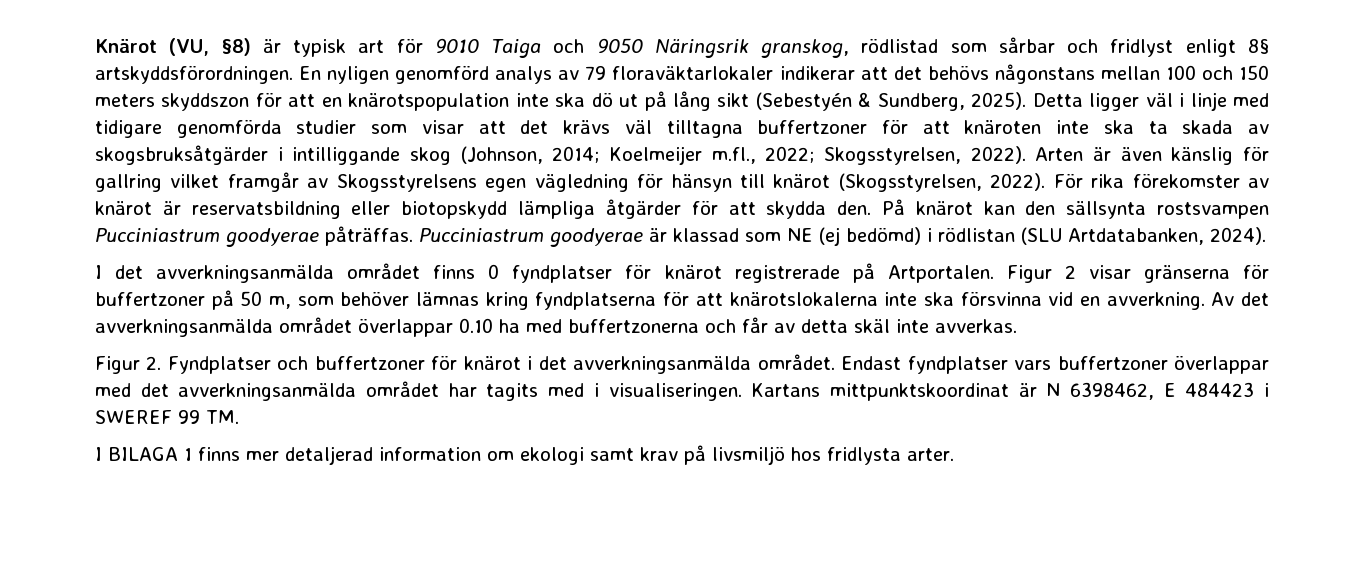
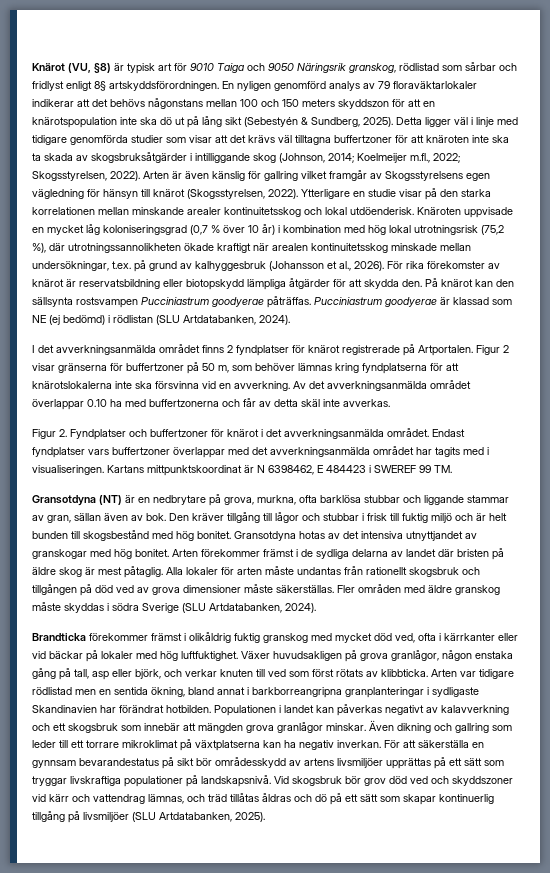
(1046, 182) none -> [301,188,491,200] [32,207,513,218] [32,224,504,235] [32,243,471,253] [32,260,384,272] Ytterligare en studie visar på den starka korrelationen mellan minskande arealer kontinuitetsskog och lokal utdöenderisk. Knäroten uppvisade en mycket låg koloniseringsgrad (0,7 % över 10 år) i kombination med hög lokal utrotningsrisk (75,2 %), där utrotningssannolikheten ökade kraftigt när arealen kontinuitetsskog minskade mellan undersökningar, t.ex. på grund av kalhyggesbruk (Johansson et al., 2026).
[488,264,500,279] 0 -> [227,345,233,353] 2
[95,445,954,465] I BILAGA 1 finns mer detaljerad information om ekologi samt krav på livsmiljö hos fridlysta arter. -> [32,494,509,506] [32,512,507,523] [32,530,477,541] [32,548,504,560] [32,566,480,578] [32,584,500,596] [32,602,316,613] [32,632,518,643] [32,650,513,662] [32,668,514,680] [32,687,479,698] [32,704,509,716] [32,720,512,733] [32,739,484,751] [32,757,504,769] [32,775,513,787] [32,793,494,805] [32,811,265,823] Gransotdyna (NT) är en nedbrytare på grova, murkna, ofta barklösa stubbar och liggande stammar av gran, sällan även av bok. Den kräver tillgång till lågor och stubbar i frisk till fuktig miljö och är helt bunden till skogsbestånd med hög bonitet. Gransotdyna hotas av det intensiva utnyttjandet av granskogar med hög bonitet. Arten förekommer främst i de sydliga delarna av landet där bristen på äldre skog är mest påtaglig. Alla lokaler för arten måste undantas från rationellt skogsbruk och tillgången på död ved av grova dimensioner måste säkerställas. Fler områden med äldre granskog måste skyddas i södra Sverige (SLU Artdatabanken, 2024). // Brandticka förekommer främst i olikåldrig fuktig granskog med mycket död ved, ofta i kärrkanter eller vid bäckar på lokaler med hög luftfuktighet. Växer huvudsakligen på grova granlågor, någon enstaka gång på tall, asp eller björk, och verkar knuten till ved som först rötats av klibbticka. Arten var tidigare rödlistad men en sentida ökning, bland annat i barkborreangripna granplanteringar i sydligaste Skandinavien har förändrat hotbilden. Populationen i landet kan påverkas negativt av kalavverkning och ett skogsbruk som innebär att mängden grova granlågor minskar. Även dikning och gallring som leder till ett torrare mikroklimat på växtplatserna kan ha negativ inverkan. För att säkerställa en gynnsam bevarandestatus på sikt bör områdesskydd av artens livsmiljöer upprättas på ett sätt som tryggar livskraftiga populationer på landskapsnivå. Vid skogsbruk bör grov död ved och skyddszoner vid kärr och vattendrag lämnas, och träd tillåtas åldras och dö på ett sätt som skapar kontinuerlig tillgång på livsmiljöer (SLU Artdatabanken, 2025).

